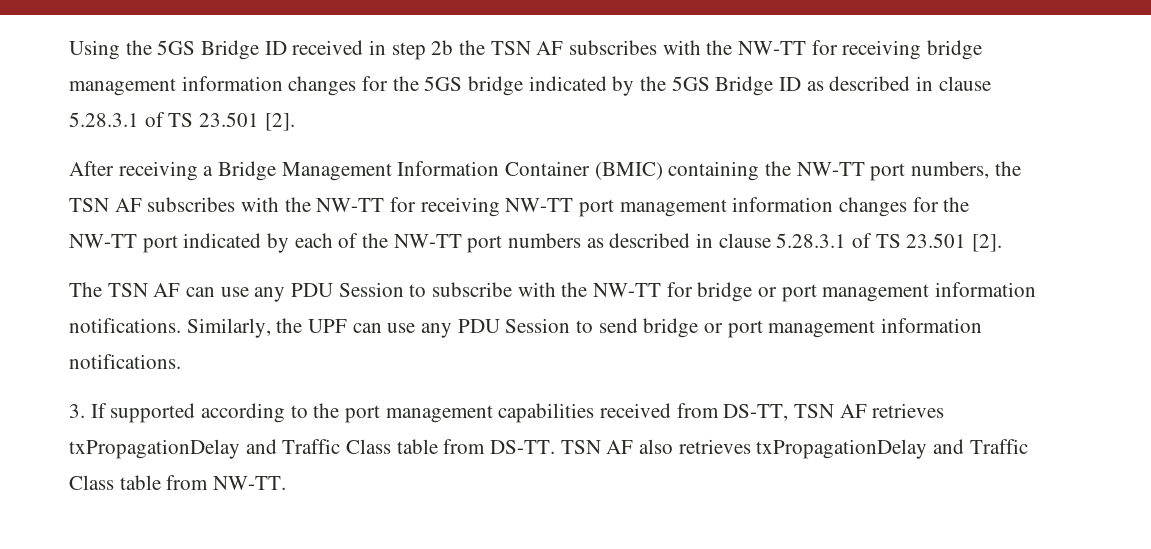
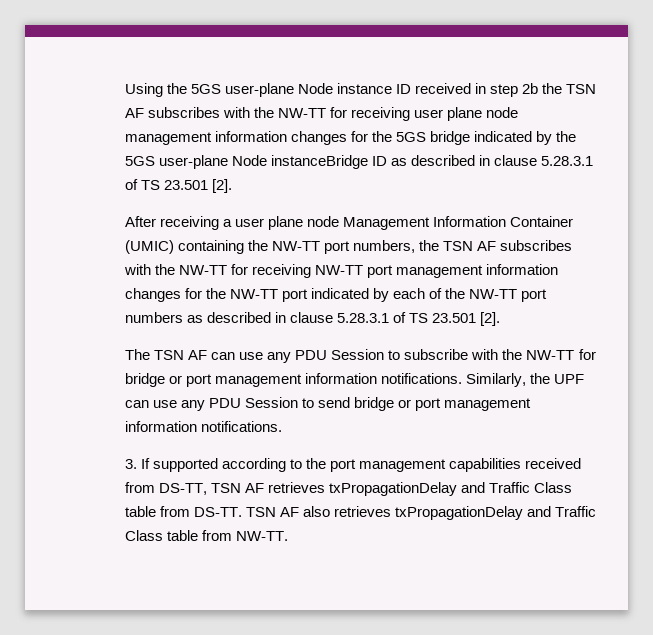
[200,40,259,60] Bridge -> [225,83,393,97] user-plane Node instance
[926,40,982,60] bridge -> [414,107,519,121] user plane node
[715,76,774,96] Bridge -> [158,155,369,169] user-plane Node instanceBridge
[217,161,276,181] Bridge -> [235,216,340,230] user plane node
[594,162,663,180] (BMIC) -> [124,240,174,254] (UMIC)

